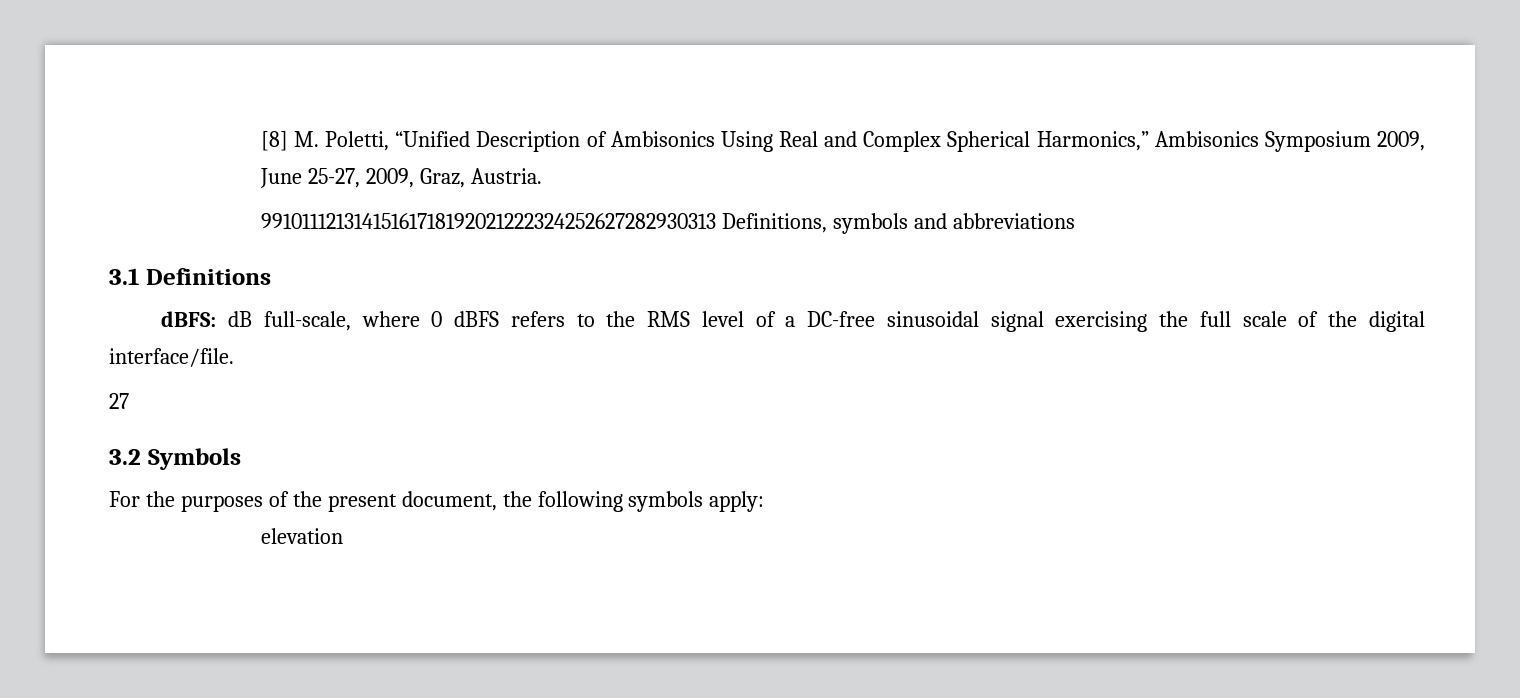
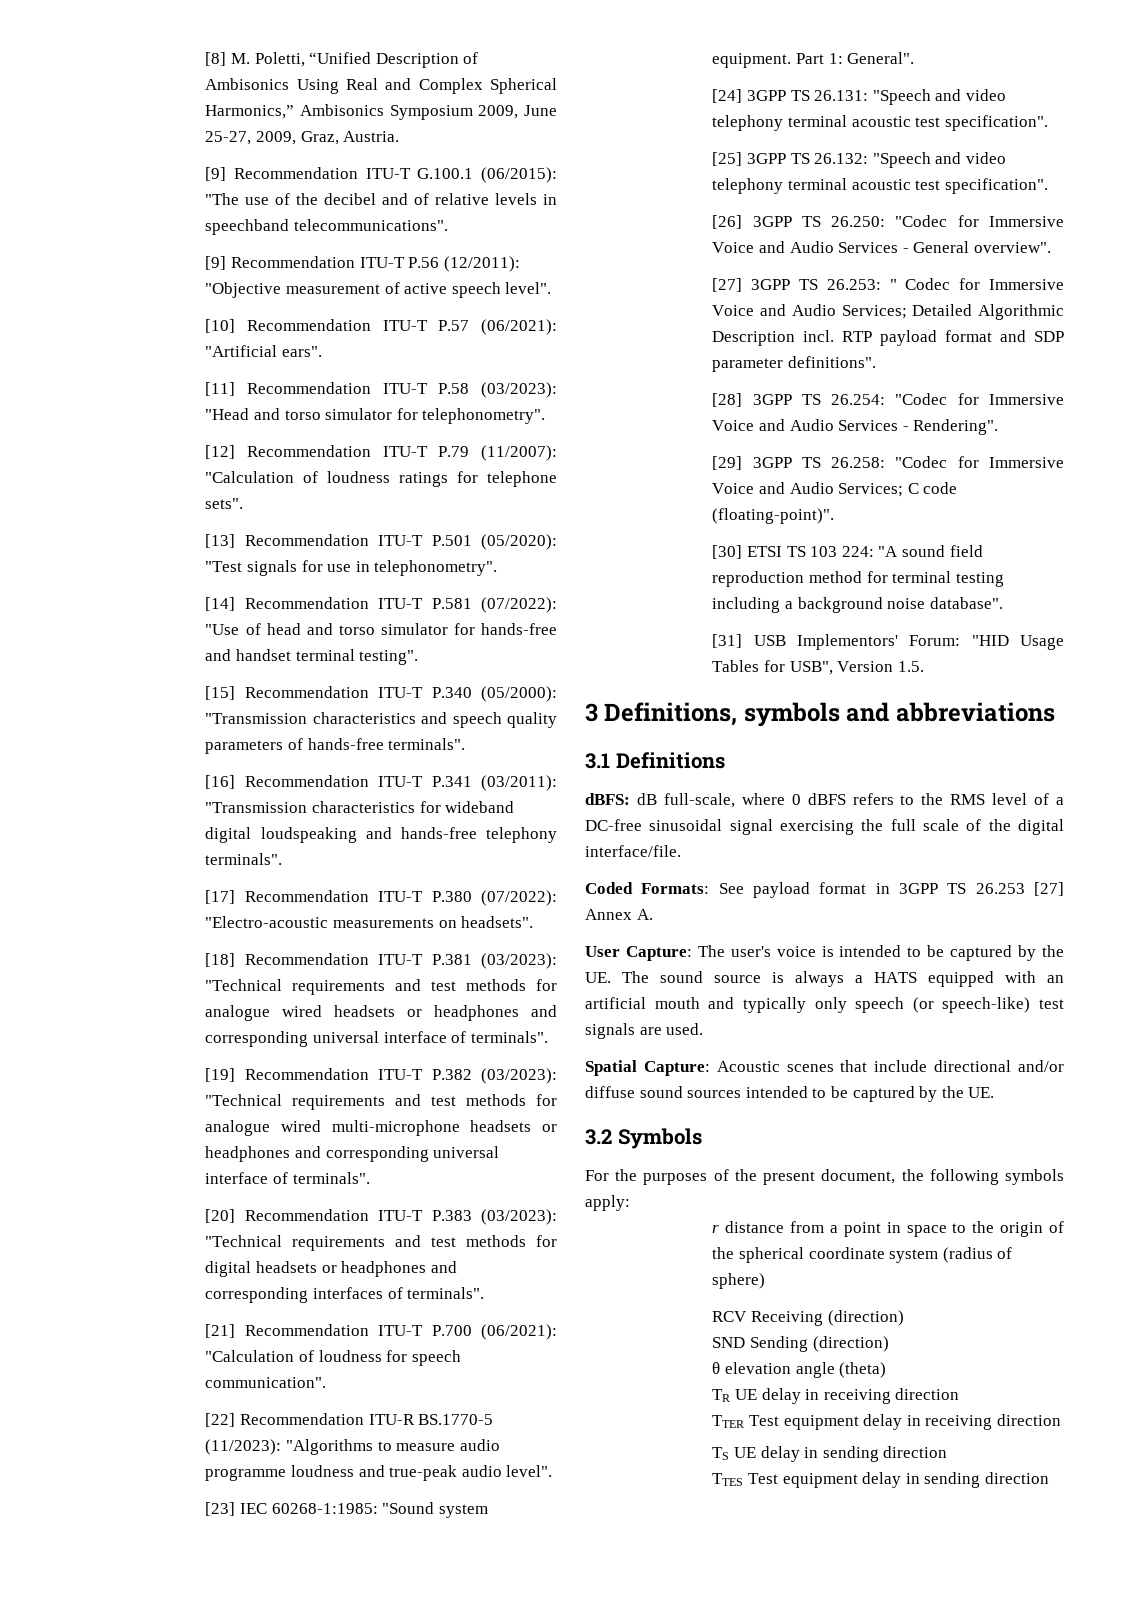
[260,213,716,229] 99101112131415161718192021222324252627282930313 -> [205,167,557,183] [205,193,557,205] [205,219,449,235] [205,256,520,272] [205,282,552,298] [205,319,557,335] [205,345,323,357] [205,382,557,398] [205,408,546,424] [205,445,557,461] [205,471,557,487] [205,498,244,509] [205,534,557,550] [205,560,498,576] [205,597,557,613] [205,623,557,635] [205,649,419,665] [205,686,557,702] [205,712,557,728] [205,738,466,754] [205,775,557,791] [205,801,515,813] [205,827,557,843] [205,853,283,865] [205,890,557,906] [205,916,534,928] [205,953,557,969] [205,979,557,995] [205,1005,557,1021] [205,1031,548,1047] [205,1068,557,1084] [205,1094,557,1110] [205,1120,557,1136] [205,1146,500,1162] [205,1172,370,1184] [205,1209,557,1225] [205,1235,557,1251] [205,1261,457,1277] [205,1287,485,1303] [205,1324,557,1340] [205,1350,461,1366] [205,1377,327,1388] [205,1413,494,1427] [205,1439,500,1455] [205,1465,553,1481] [205,1502,488,1518] [712,52,915,68] [712,89,1006,105] [712,115,1048,131] [712,152,1006,168] [712,178,1048,194] [712,215,1064,229] [712,241,1051,253] [712,278,1064,292] [712,304,1064,320] [712,330,1064,346] [712,356,877,372] [712,393,1064,407] [712,419,999,435] [712,456,1064,470] [712,482,958,497] [712,508,835,524] [712,545,983,559] [712,571,1004,587] [712,597,1003,613] [712,634,1064,650] [712,660,924,675] [585,703,598,722] [9] Recommendation ITU-T G.100.1 (06/2015): "The use of the decibel and of relative levels in speechband telecommunications". // [9] Recommendation ITU-T P.56 (12/2011): "Objective measurement of active speech level". // [10] Recommendation ITU-T P.57 (06/2021): "Artificial ears". // [11] Recommendation ITU-T P.58 (03/2023): "Head and torso simulator for telephonometry". // [12] Recommendation ITU-T P.79 (11/2007): "Calculation of loudness ratings for telephone sets". // [13] Recommendation ITU-T P.501 (05/2020): "Test signals for use in telephonometry". // [14] Recommendation ITU-T P.581 (07/2022): "Use of head and torso simulator for hands-free and handset terminal testing". // [15] Recommendation ITU-T P.340 (05/2000): "Transmission characteristics and speech quality parameters of hands-free terminals". // [16] Recommendation ITU-T P.341 (03/2011): "Transmission characteristics for wideband digital loudspeaking and hands-free telephony terminals". // [17] Recommendation ITU-T P.380 (07/2022): "Electro-acoustic measurements on headsets". // [18] Recommendation ITU-T P.381 (03/2023): "Technical requirements and test methods for analogue wired headsets or headphones and corresponding universal interface of terminals". // [19] Recommendation ITU-T P.382 (03/2023): "Technical requirements and test methods for analogue wired multi-microphone headsets or headphones and corresponding universal interface of terminals". // [20] Recommendation ITU-T P.383 (03/2023): "Technical requirements and test methods for digital headsets or headphones and corresponding interfaces of terminals". // [21] Recommendation ITU-T P.700 (06/2021): "Calculation of loudness for speech communication". // [22] Recommendation ITU-R BS.1770-5 (11/2023): "Algorithms to measure audio programme loudness and true-peak audio level". // [23] IEC 60268-1:1985: "Sound system equipment. Part 1: General". // [24] 3GPP TS 26.131: "Speech and video telephony terminal acoustic test specification". // [25] 3GPP TS 26.132: "Speech and video telephony terminal acoustic test specification". // [26] 3GPP TS 26.250: "Codec for Immersive Voice and Audio Services - General overview". // [27] 3GPP TS 26.253: " Codec for Immersive Voice and Audio Services; Detailed Algorithmic Description incl. RTP payload format and SDP parameter definitions". // [28] 3GPP TS 26.254: "Codec for Immersive Voice and Audio Services - Rendering". // [29] 3GPP TS 26.258: "Codec for Immersive Voice and Audio Services; C code (floating-point)". // [30] ETSI TS 103 224: "A sound field reproduction method for terminal testing including a background noise database". // [31] USB Implementors' Forum: "HID Usage Tables for USB", Version 1.5. // 3
[109,393,129,409] 27 -> [585,882,1064,898] [585,909,653,920] [585,945,1064,961] [585,971,1064,987] [585,997,1064,1013] [585,1023,704,1039] [585,1060,1064,1076] [585,1086,995,1102] Coded Formats: See payload format in 3GPP TS 26.253 [27] Annex A. // User Capture: The user's voice is intended to be captured by the UE. The sound source is always a HATS equipped with an artificial mouth and typically only speech (or speech-like) test signals are used. // Spatial Capture: Acoustic scenes that include directional and/or diffuse sound sources intended to be captured by the UE.
[260,528,343,544] elevation -> [712,1221,1064,1237] [712,1247,1013,1263] [712,1273,766,1289] [712,1310,904,1326] [712,1336,889,1352] [712,1362,887,1378] [712,1388,960,1404] [712,1414,1061,1430] [712,1446,948,1462] [712,1472,1049,1488] r distance from a point in space to the origin of the spherical coordinate system (radius of sphere) // RCV Receiving (direction) // SND Sending (direction) // θ elevation angle (theta) // TR UE delay in receiving direction // TTER Test equipment delay in receiving direction // TS UE delay in sending direction // TTES Test equipment delay in sending direction

